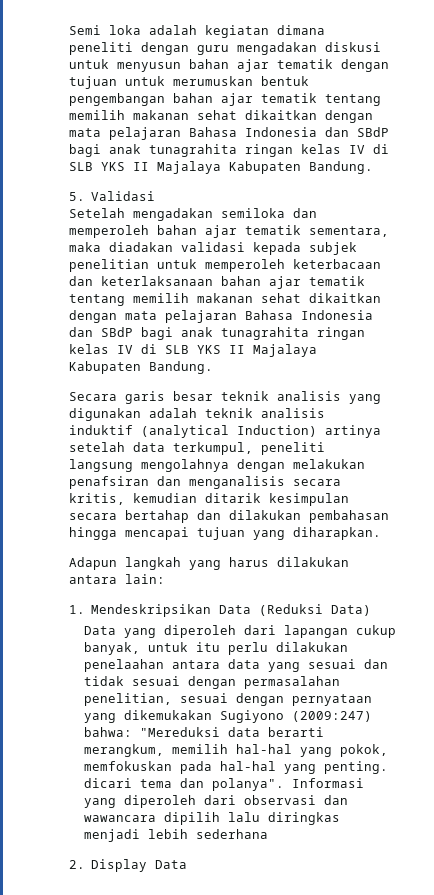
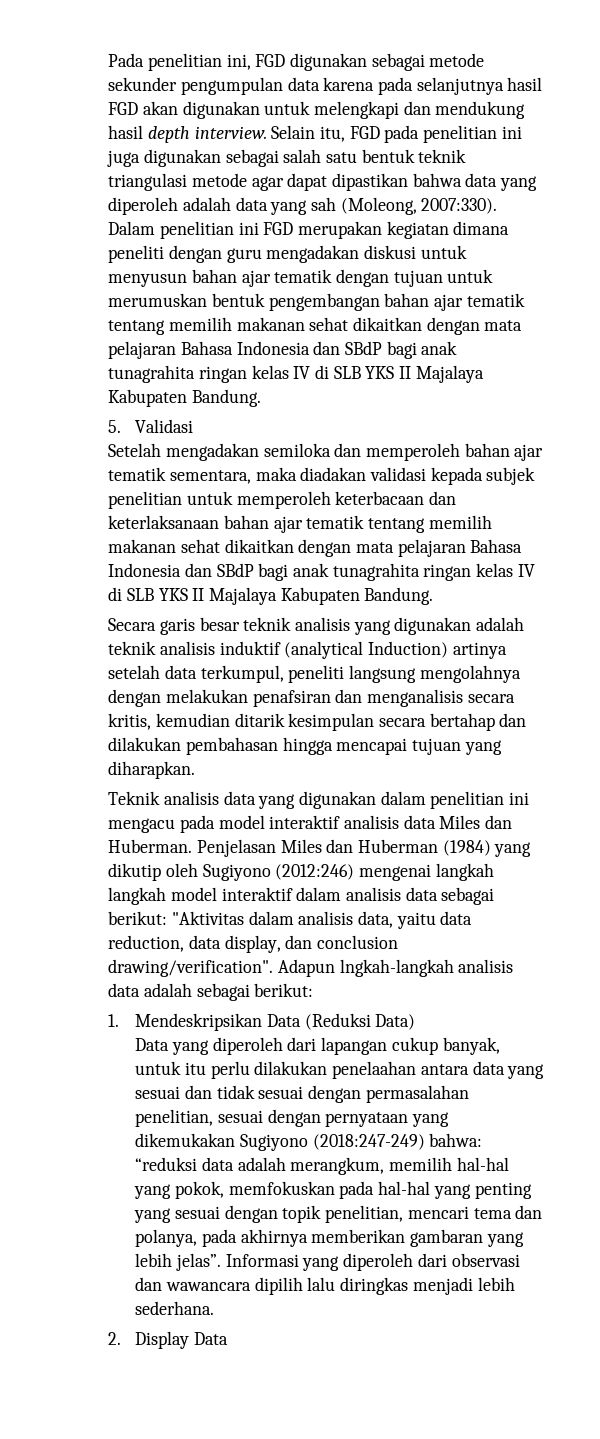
[68,25,197,35] Semi loka adalah -> [108,53,485,71] [108,77,543,95] [108,101,526,119] [108,125,522,143] [107,149,467,167] [108,173,538,191] [108,197,498,215] [108,221,383,239] Pada penelitian ini, FGD digunakan sebagai metode sekunder pengumpulan data karena pada selanjutnya hasil FGD akan digunakan untuk melengkapi dan mendukung hasil depth interview. Selain itu, FGD pada penelitian ini juga digunakan sebagai salah satu bentuk teknik triangulasi metode agar dapat dipastikan bahwa data yang diperoleh adalah data yang sah (Moleong, 2007:330). Dalam penelitian ini FGD merupakan
[68,557,349,570] [68,574,165,584] Adapun langkah yang harus dilakukan antara lain: -> [108,791,530,809] [108,815,513,833] [108,839,532,857] [108,863,494,881] [108,887,495,905] [108,911,473,929] [108,935,399,953] [108,959,514,977] [108,983,314,1001] Teknik analisis data yang digunakan dalam penelitian ini mengacu pada model interaktif analisis data Miles dan Huberman. Penjelasan Miles dan Huberman (1984) yang dikutip oleh Sugiyono (2012:246) mengenai langkah langkah model interaktif dalam analisis data sebagai berikut: "Aktivitas dalam analisis data, yaitu data reduction, data display, dan conclusion drawing/verification". Adapun lngkah-langkah analisis data adalah sebagai berikut:
[291,711,372,722] [83,727,324,737] (2009:247) bahwa: "Mereduksi data berarti -> [312,1133,483,1150] [135,1157,286,1171] (2018:247-249) bahwa: “reduksi data adalah
[323,761,388,774] [83,778,284,791] penting. dicari tema dan polanya". -> [474,1182,532,1199] [134,1205,543,1223] [135,1229,524,1247] [135,1253,221,1271] penting yang sesuai dengan topik penelitian, mencari tema dan polanya, pada akhirnya memberikan gambaran yang lebih jelas”.
[195,829,268,839] sederhana -> [135,1301,215,1315] sederhana.

